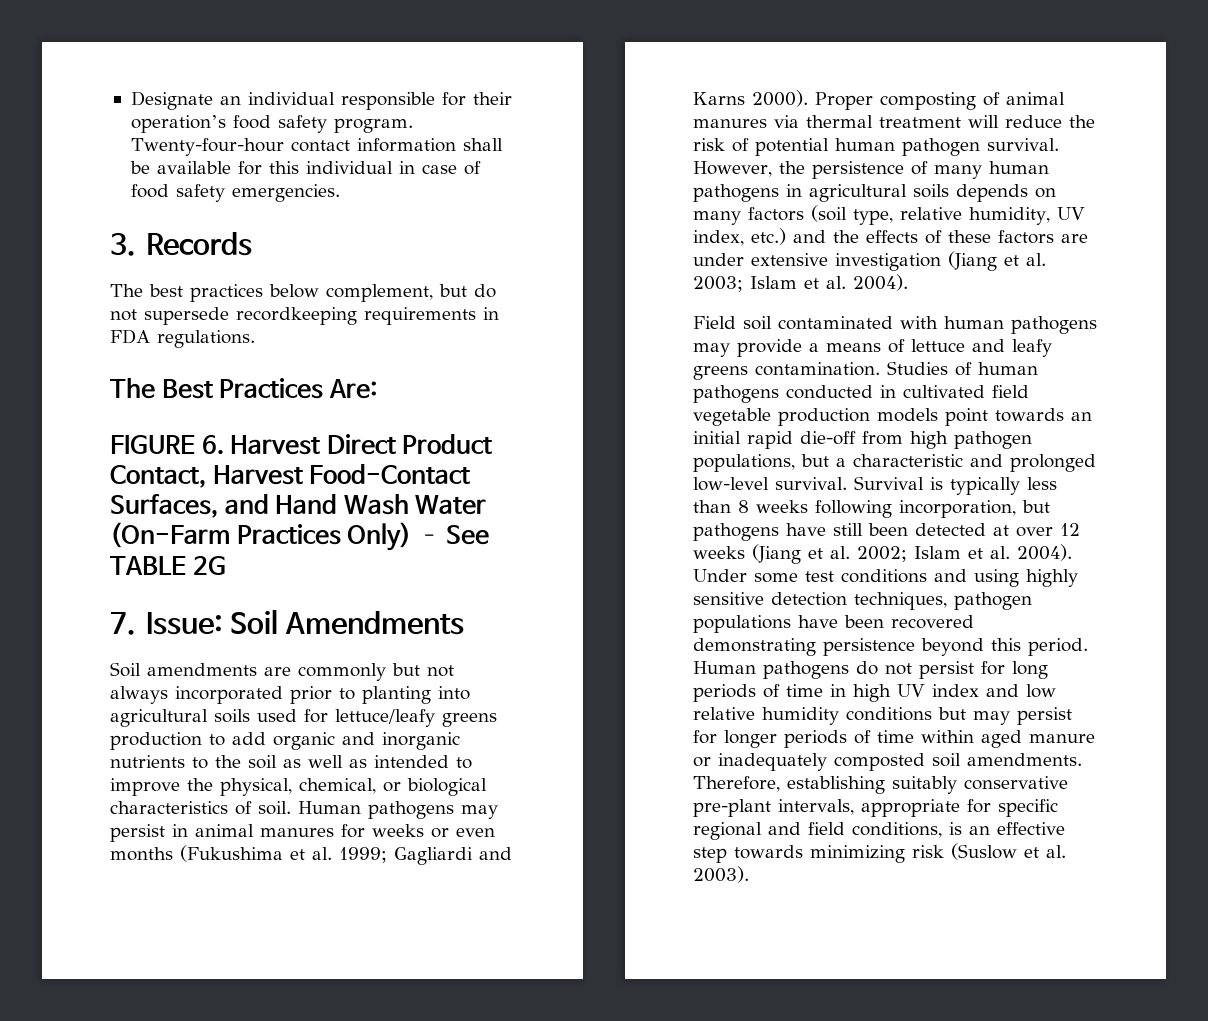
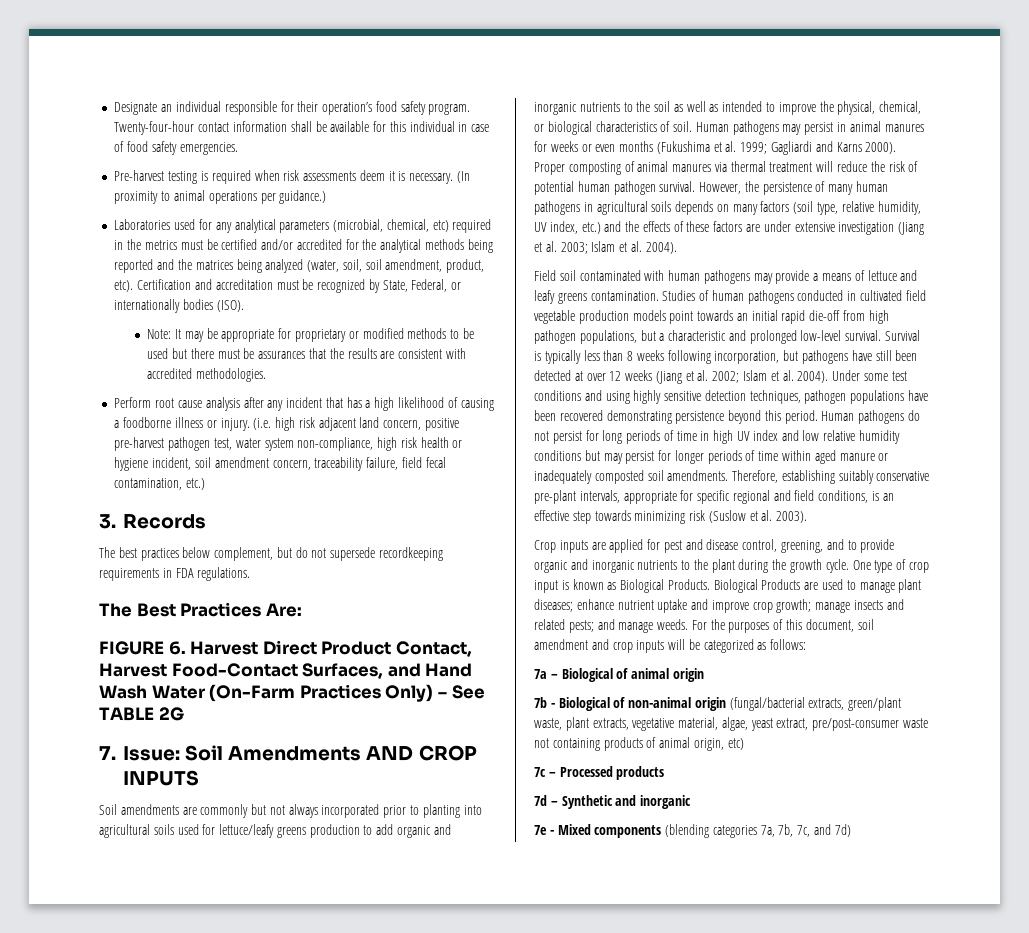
(340, 193) none -> [114,170,470,184] [114,190,327,204] [114,219,492,233] [114,239,493,253] [114,259,485,273] [114,279,462,293] [114,299,244,313] [147,328,474,342] [147,348,466,359] [147,368,267,382] [114,397,494,411] [114,417,459,431] [114,437,463,451] [114,457,446,471] [114,478,206,490] // Pre-harvest testing is required when risk assessments deem it is necessary. (In proximity to animal operations per guidance.) // Laboratories used for any analytical parameters (microbial, chemical, etc) required in the metrics must be certified and/or accredited for the analytical methods being reported and the matrices being analyzed (water, soil, soil amendment, product, etc). Certification and accreditation must be recognized by State, Federal, or internationally bodies (ISO). // Note: It may be appropriate for proprietary or modified methods to be used but there must be assurances that the results are consistent with accredited methodologies. // Perform root cause analysis after any incident that has a high likelihood of causing a foodborne illness or injury. (i.e. high risk adjacent land concern, positive pre-harvest pathogen test, water system non-compliance, high risk health or hygiene incident, soil amendment concern, traceability failure, field fecal contamination, etc.)
(464, 623) none -> [366,745,477,761] [123,770,199,786] AND CROP INPUTS
(749, 874) none -> [534,539,895,553] [534,559,929,573] [534,579,922,593] [534,599,904,613] [534,619,874,633] [534,639,807,653] [534,668,704,682] [534,697,902,711] [534,717,929,731] [534,737,744,751] [534,766,665,780] [534,795,691,809] [534,824,851,838] // Crop inputs are applied for pest and disease control, greening, and to provide organic and inorganic nutrients to the plant during the growth cycle. One type of crop input is known as Biological Products. Biological Products are used to manage plant diseases; enhance nutrient uptake and improve crop growth; manage insects and related pests; and manage weeds. For the purposes of this document, soil amendment and crop inputs will be categorized as follows: // 7a – Biological of animal origin // 7b - Biological of non-animal origin (fungal/bacterial extracts, green/plant waste, plant extracts, vegetative material, algae, yeast extract, pre/post-consumer waste not containing products of animal origin, etc) // 7c – Processed products // 7d – Synthetic and inorganic // 7e - Mixed components (blending categories 7a, 7b, 7c, and 7d)

